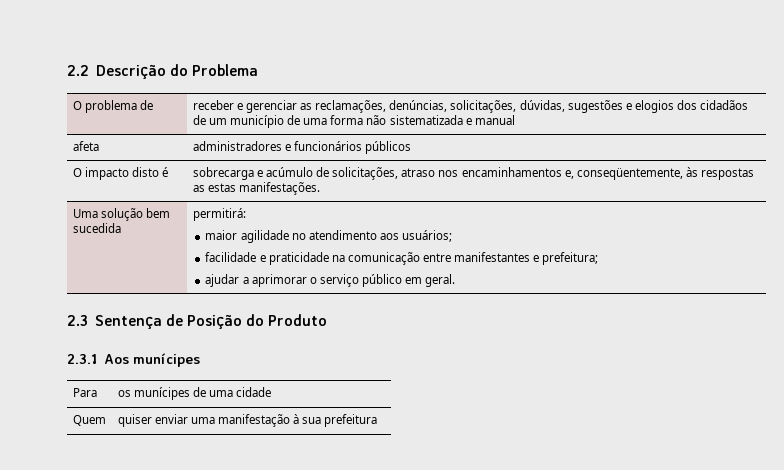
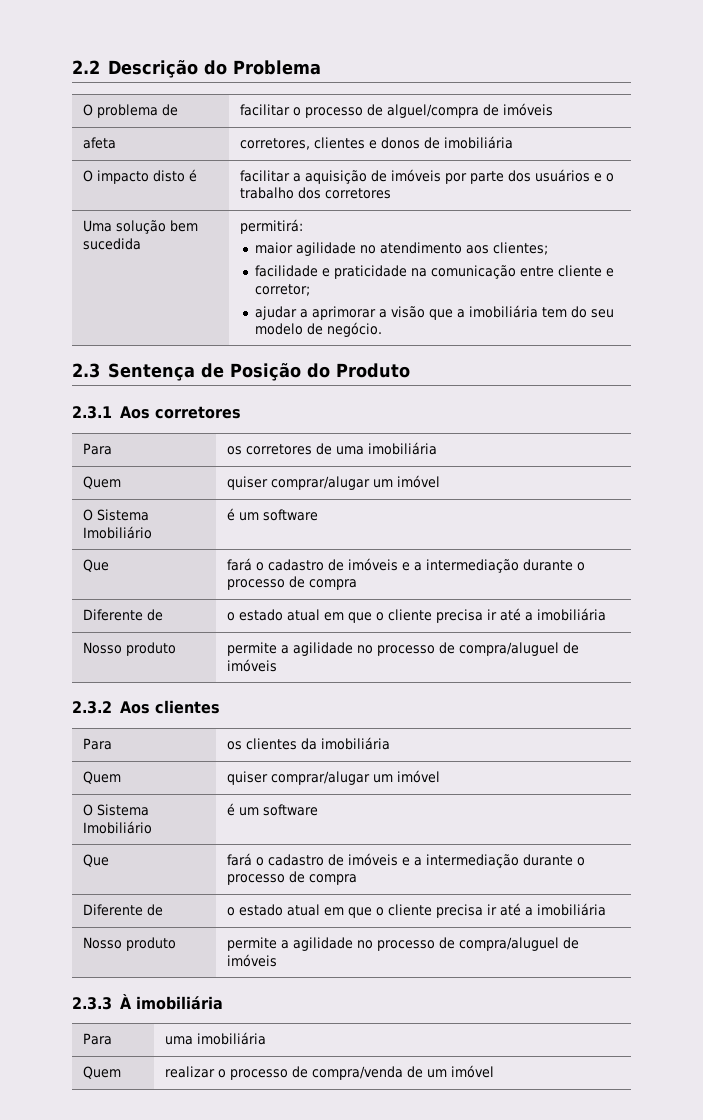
[192,100,749,113] [192,115,515,128] [72,141,99,151] [192,141,412,154] [72,167,169,180] [192,167,754,180] [192,182,320,195] receber e gerenciar as reclamações, denúncias, solicitações, dúvidas, sugestões e elogios dos cidadãos de um município de uma forma não sistematizada e manual // afeta | administradores e funcionários públicos // O impacto disto é | sobrecarga e acúmulo de solicitações, atraso nos encaminhamentos e, conseqüentemente, às respostas as estas manifestações. -> [240,103,554,118] [83,137,117,149] [240,136,514,150] [83,169,198,184] [240,169,615,184] [240,187,392,199] facilitar o processo de alguel/compra de imóveis // afeta | corretores, clientes e donos de imobiliária // O impacto disto é | facilitar a aquisição de imóveis por parte dos usuários e o trabalho dos corretores
[401,230,452,242] usuários; -> [493,242,549,255] clientes;
[454,252,599,265] manifestantes e prefeitura; -> [558,265,615,277] [255,284,311,296] cliente e corretor;
[309,274,456,287] o serviço público em geral. -> [379,305,615,320] [255,322,383,337] a visão que a imobiliária tem do seu modelo de negócio.
[132,353,200,367] [72,388,97,397] [117,387,272,400] [72,415,106,426] [117,414,378,427] munícipes // Para | os munícipes de uma cidade // Quem | quiser enviar uma manifestação à sua prefeitura -> [154,406,241,419] [83,443,113,455] [227,442,438,455] [83,476,122,489] [227,475,441,490] [83,509,150,521] [83,526,153,539] [227,508,319,521] [83,559,110,572] [227,558,586,573] [227,576,358,590] [83,609,164,621] [227,608,607,623] [83,642,177,656] [227,642,580,656] [227,659,278,672] [72,700,220,714] [83,738,113,750] [227,737,391,750] [83,771,122,784] [227,770,441,785] [83,804,150,816] [83,821,153,834] [227,803,319,816] [83,854,110,867] [227,853,586,868] [227,871,358,885] [83,904,164,916] [227,903,607,918] [83,937,177,951] [227,937,580,951] [227,954,278,967] [72,994,223,1010] [83,1033,113,1045] [165,1032,267,1045] [83,1066,122,1079] [165,1065,495,1080] corretores // Para | os corretores de uma imobiliária // Quem | quiser comprar/alugar um imóvel // O Sistema Imobiliário | é um software // Que | fará o cadastro de imóveis e a intermediação durante o processo de compra // Diferente de | o estado atual em que o cliente precisa ir até a imobiliária // Nosso produto | permite a agilidade no processo de compra/aluguel de imóveis // 2.3.2 Aos clientes // Para | os clientes da imobiliária // Quem | quiser comprar/alugar um imóvel // O Sistema Imobiliário | é um software // Que | fará o cadastro de imóveis e a intermediação durante o processo de compra // Diferente de | o estado atual em que o cliente precisa ir até a imobiliária // Nosso produto | permite a agilidade no processo de compra/aluguel de imóveis // 2.3.3 À imobiliária // Para | uma imobiliária // Quem | realizar o processo de compra/venda de um imóvel

